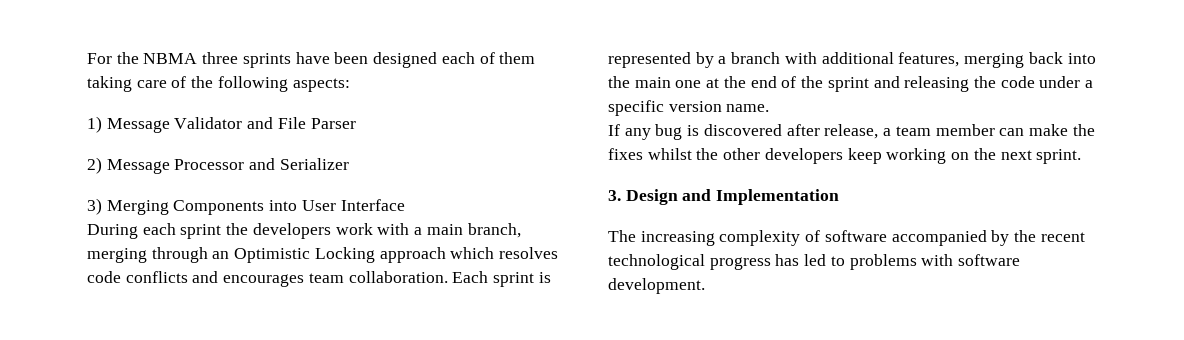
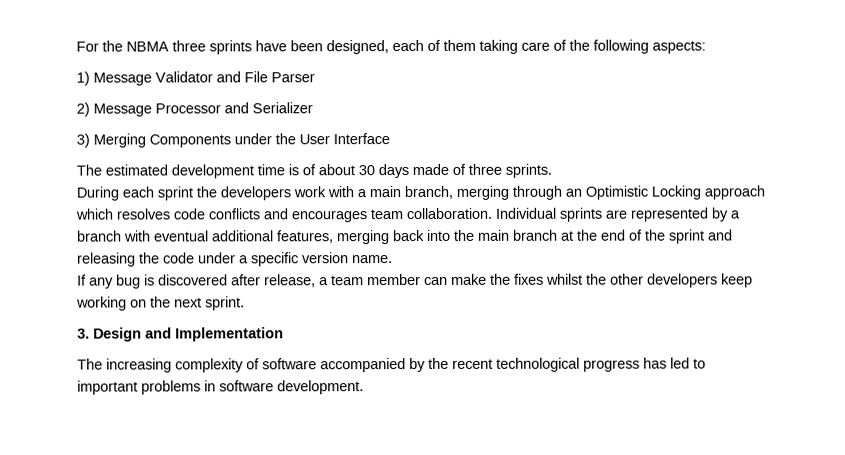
[373,52,438,68] designed -> [326,40,389,55] designed,
[269,200,298,211] into -> [234,133,296,145] under the
(405, 205) none -> [76,163,552,179] // The estimated development time is of about 30 days made of three sprints.
[452,271,551,287] Each sprint is -> [495,207,627,222] Individual sprints are
(817, 58) none -> [154,230,209,242] eventual
[675,80,702,88] one -> [513,229,558,241] branch
[849,254,954,270] problems with -> [77,380,216,395] important problems in

